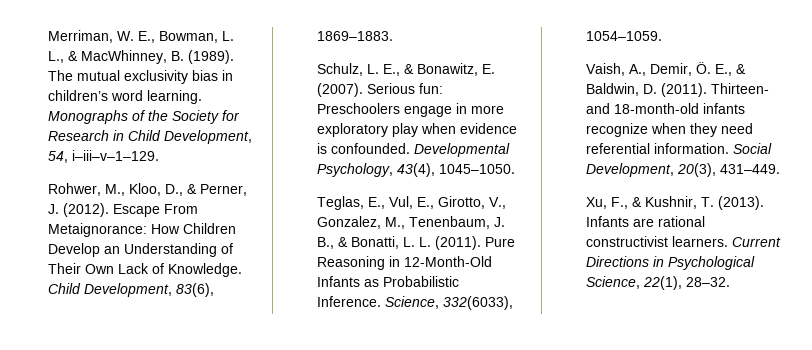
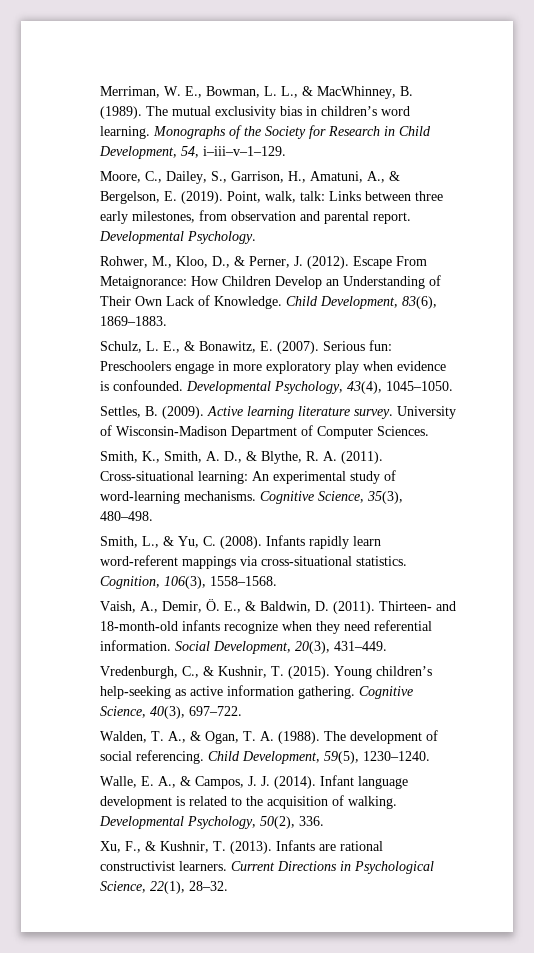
(160, 155) none -> [100,171,401,184] [100,191,444,204] [100,210,412,224] [99,231,257,244] // Moore, C., Dailey, S., Garrison, H., Amatuni, A., & Bergelson, E. (2019). Point, walk, talk: Links between three early milestones, from observation and parental report. Developmental Psychology.
[317,196,507,210] [317,216,506,229] [317,236,516,250] [317,256,493,270] [317,276,460,287] [317,296,514,310] [586,31,663,41] Teglas, E., Vul, E., Girotto, V., Gonzalez, M., Tenenbaum, J. B., & Bonatti, L. L. (2011). Pure Reasoning in 12-Month-Old Infants as Probabilistic Inference. Science, 332(6033), 1054–1059. -> [100,406,457,419] [100,425,430,439] [100,451,384,464] [100,470,397,484] [100,491,404,504] [100,511,154,521] [100,535,382,549] [100,555,408,569] [100,576,278,589] Settles, B. (2009). Active learning literature survey. University of Wisconsin-Madison Department of Computer Sciences. // Smith, K., Smith, A. D., & Blythe, R. A. (2011). Cross-situational learning: An experimental study of word-learning mechanisms. Cognitive Science, 35(3), 480–498. // Smith, L., & Yu, C. (2008). Infants rapidly learn word-referent mappings via cross-situational statistics. Cognition, 106(3), 1558–1568.
(781, 169) none -> [100,666,433,679] [100,685,414,699] [100,706,243,719] [100,730,439,744] [100,750,431,764] [100,775,409,789] [100,795,398,809] [99,816,325,829] // Vredenburgh, C., & Kushnir, T. (2015). Young children’s help-seeking as active information gathering. Cognitive Science, 40(3), 697–722. // Walden, T. A., & Ogan, T. A. (1988). The development of social referencing. Child Development, 59(5), 1230–1240. // Walle, E. A., & Campos, J. J. (2014). Infant language development is related to the acquisition of walking. Developmental Psychology, 50(2), 336.

